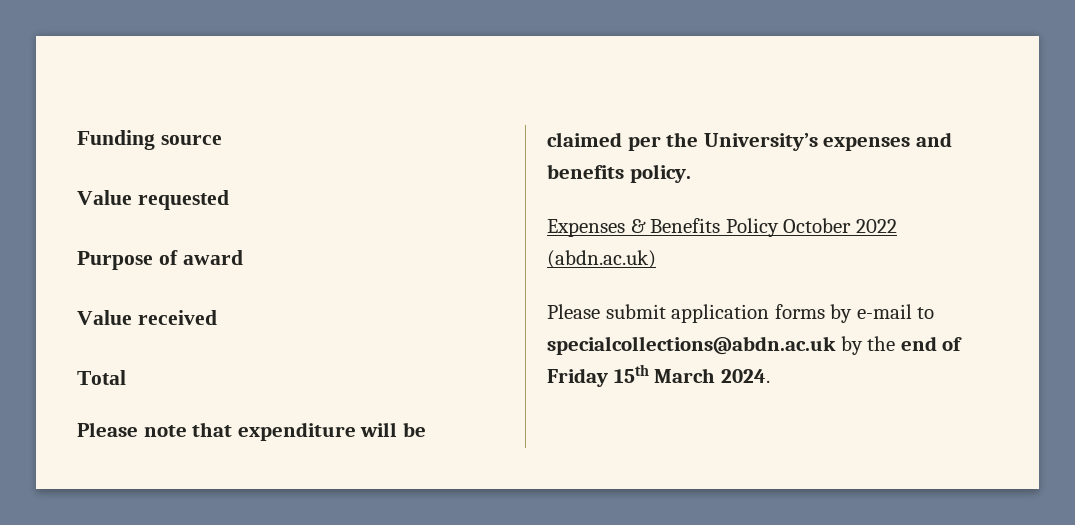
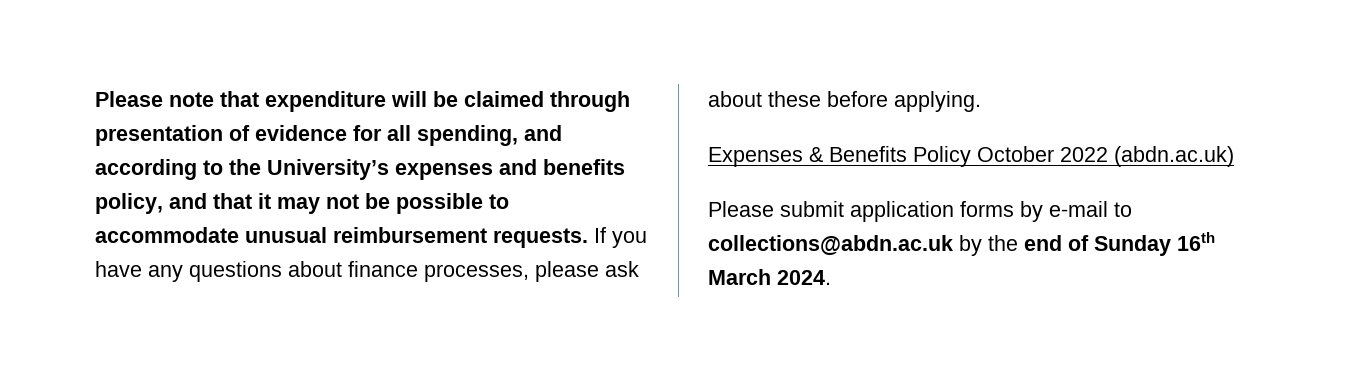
[77,130,222,150] [77,190,229,210] [77,250,243,270] [77,310,217,325] [77,370,126,385] Funding source // Value requested // Purpose of award // Value received // Total // -> (95, 99) none
[627,136,661,151] per -> [550,91,630,112] [95,125,562,146] [95,159,223,180] through presentation of evidence for all spending, and according to
[629,164,691,183] policy. -> [95,193,509,214] [95,227,647,248] [95,261,639,282] [708,91,981,112] policy, and that it may not be possible to accommodate unusual reimbursement requests. If you have any questions about finance processes, please ask about these before applying.
[547,336,836,355] specialcollections@abdn.ac.uk -> [708,235,953,255] collections@abdn.ac.uk
[547,364,649,387] Friday 15th -> [1094,232,1215,256] Sunday 16th

